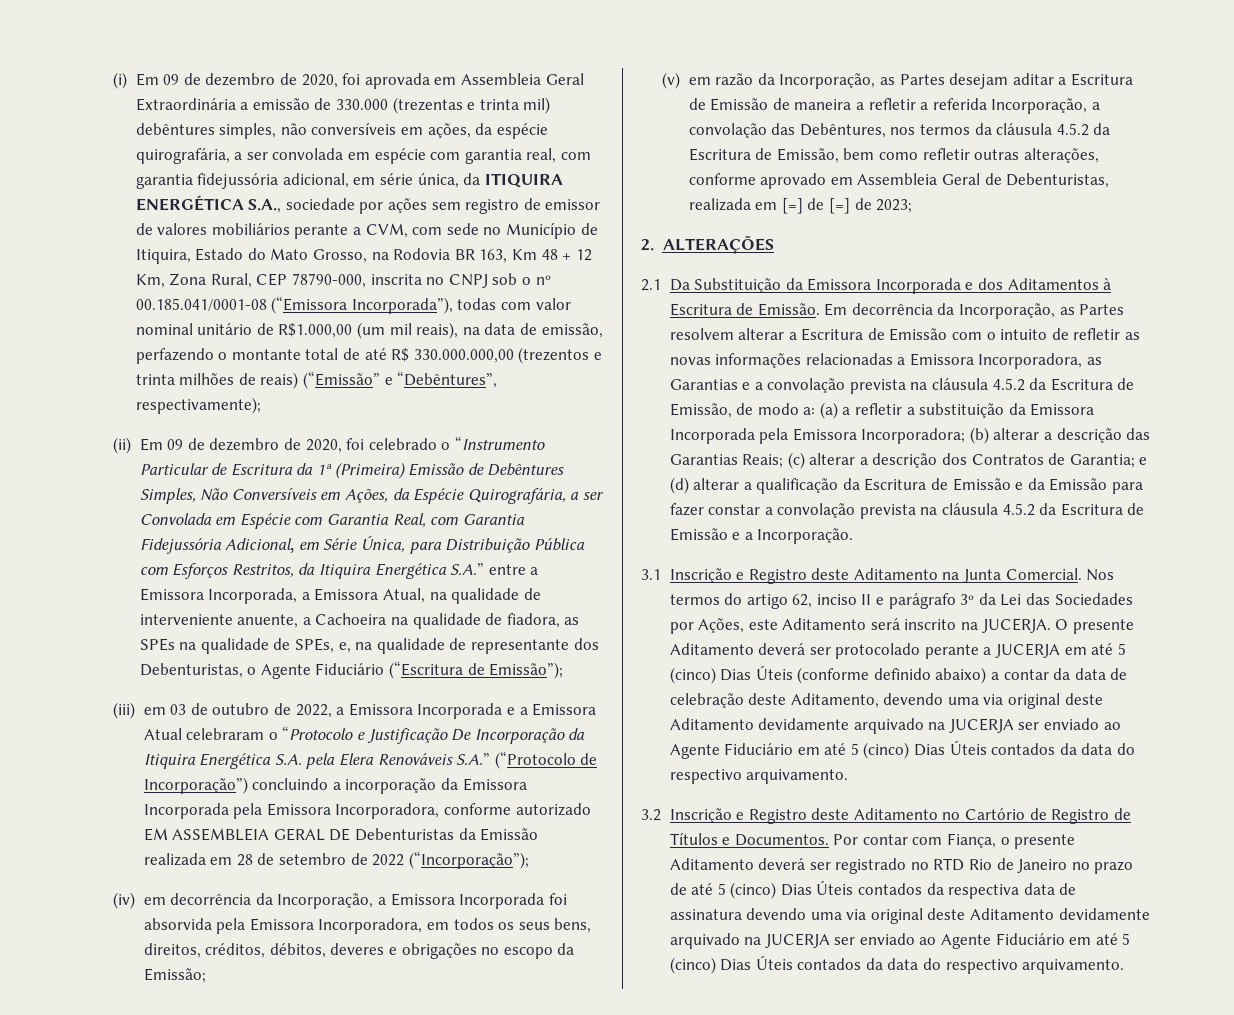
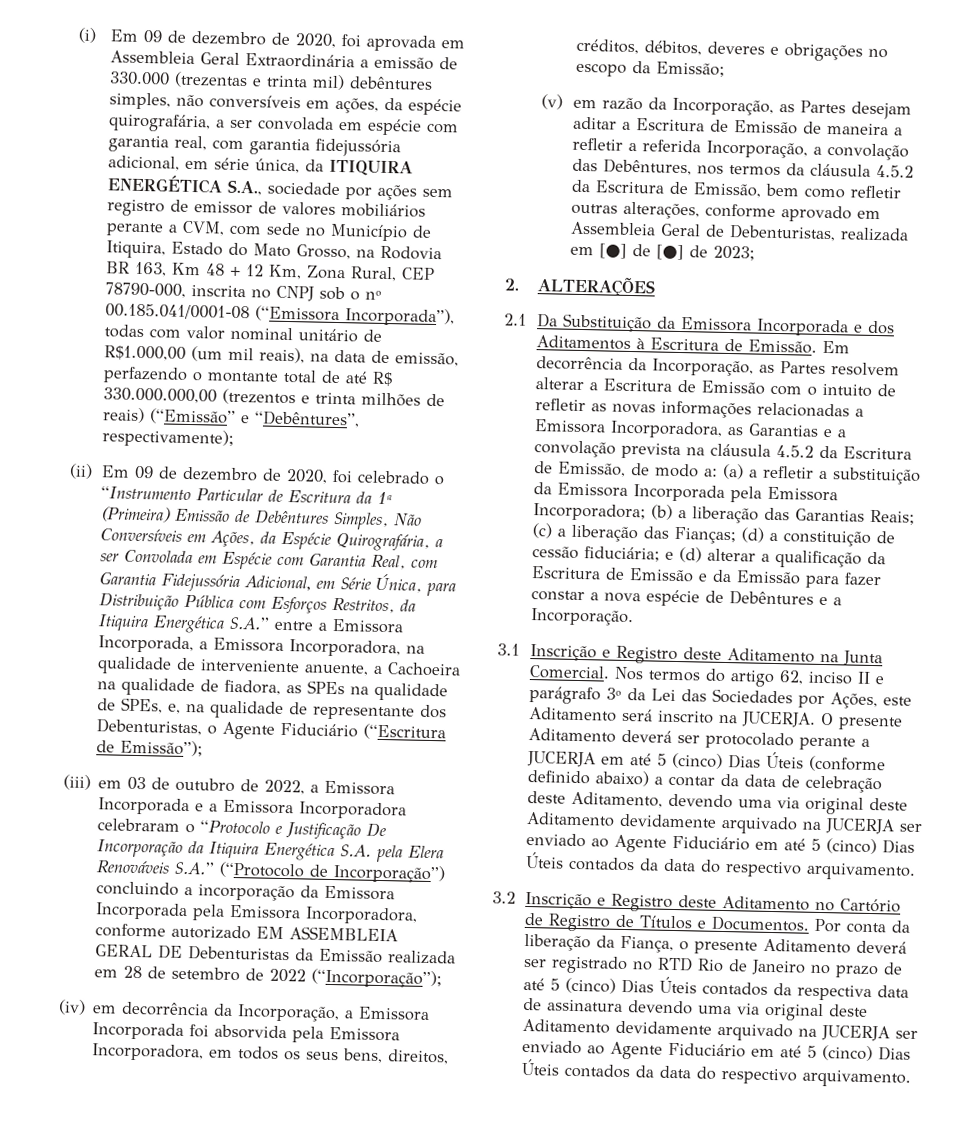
[383,588,426,603] Atual, -> [289,639,402,658] Incorporadora,
[143,728,182,740] Atual -> [297,801,407,820] Incorporadora
[781,198,851,214] [=] de [=] -> [599,243,685,261] [●] de [●]
[993,428,1122,443] alterar a descrição -> [677,506,759,524] a liberação
[809,453,1135,468] alterar a descrição dos Contratos de Garantia; -> [556,524,895,547] [531,546,660,562] a liberação das Fianças; (d) a constituição de cessão fiduciária;
[777,503,1145,519] [669,528,728,541] convolação prevista na cláusula 4.5.2 da Escritura de Emissão -> [603,589,814,607] nova espécie de Debêntures
[862,834,943,845] contar com -> [845,920,910,934] [523,933,615,952] conta da liberação da

